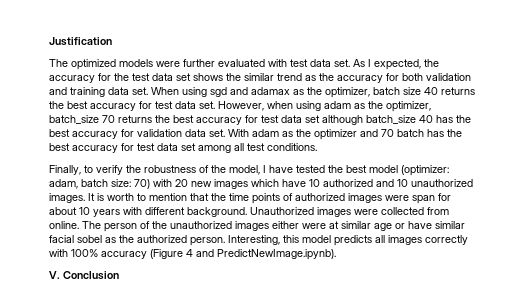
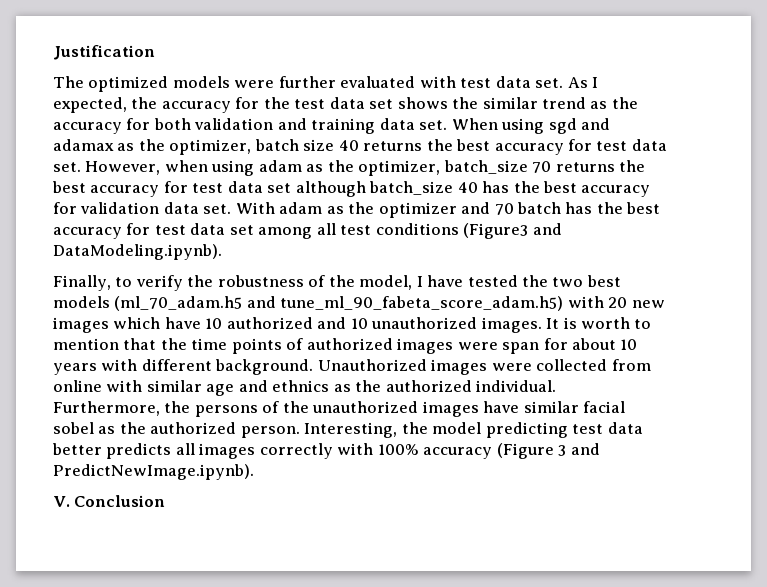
[267,143,317,151] conditions. -> [375,223,562,239] [53,244,222,260] conditions (Figure3 and DataModeling.ipynb).
[346,165,449,176] [49,179,150,189] best model (optimizer: adam, batch size: 70) -> [552,275,621,287] [53,296,564,311] two best models (ml_70_adam.h5 and tune_ml_90_fabeta_score_adam.h5)
[49,221,405,232] online. The person of the unauthorized images either were at similar age or -> [53,380,557,396] [53,401,479,417] online with similar age and ethnics as the authorized individual. Furthermore, the persons of the unauthorized images
[283,235,331,243] this model -> [401,422,643,438] [52,443,102,455] the model predicting test data better
[186,249,193,257] 4 -> [558,445,567,456] 3

